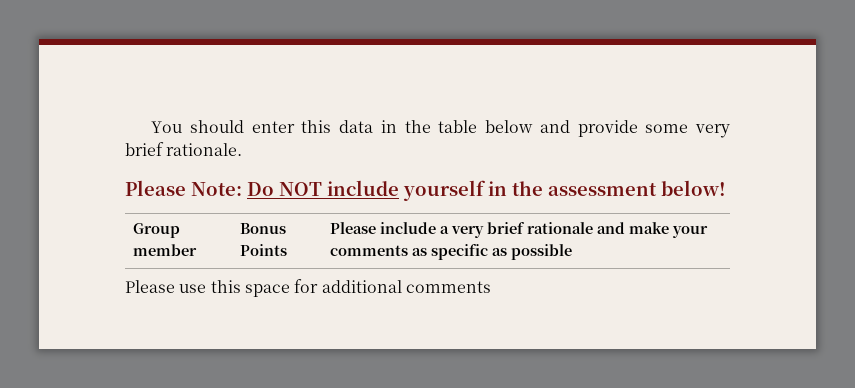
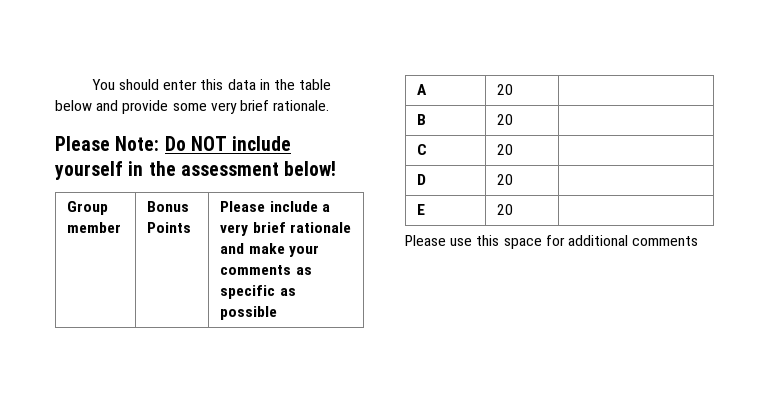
(572, 252) none -> [417,84,428,95] [497,84,514,95] [417,114,427,125] [497,114,514,125] [417,144,428,155] [497,144,514,155] [417,174,427,185] [497,174,514,185] [417,204,426,215] [497,204,514,215] // A | 20 | // B | 20 | // C | 20 | // D | 20 | // E | 20 |

